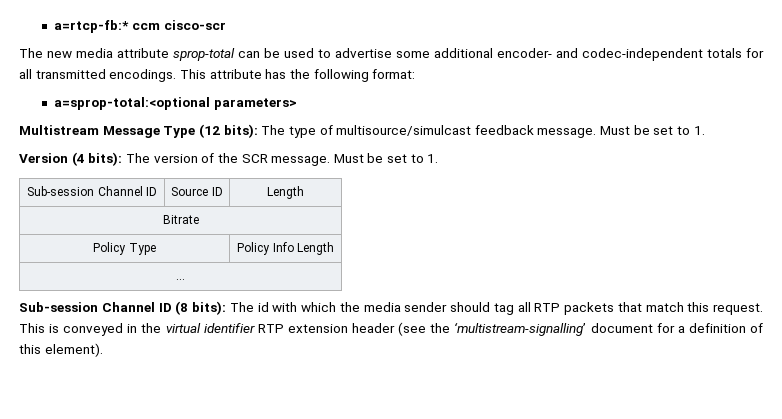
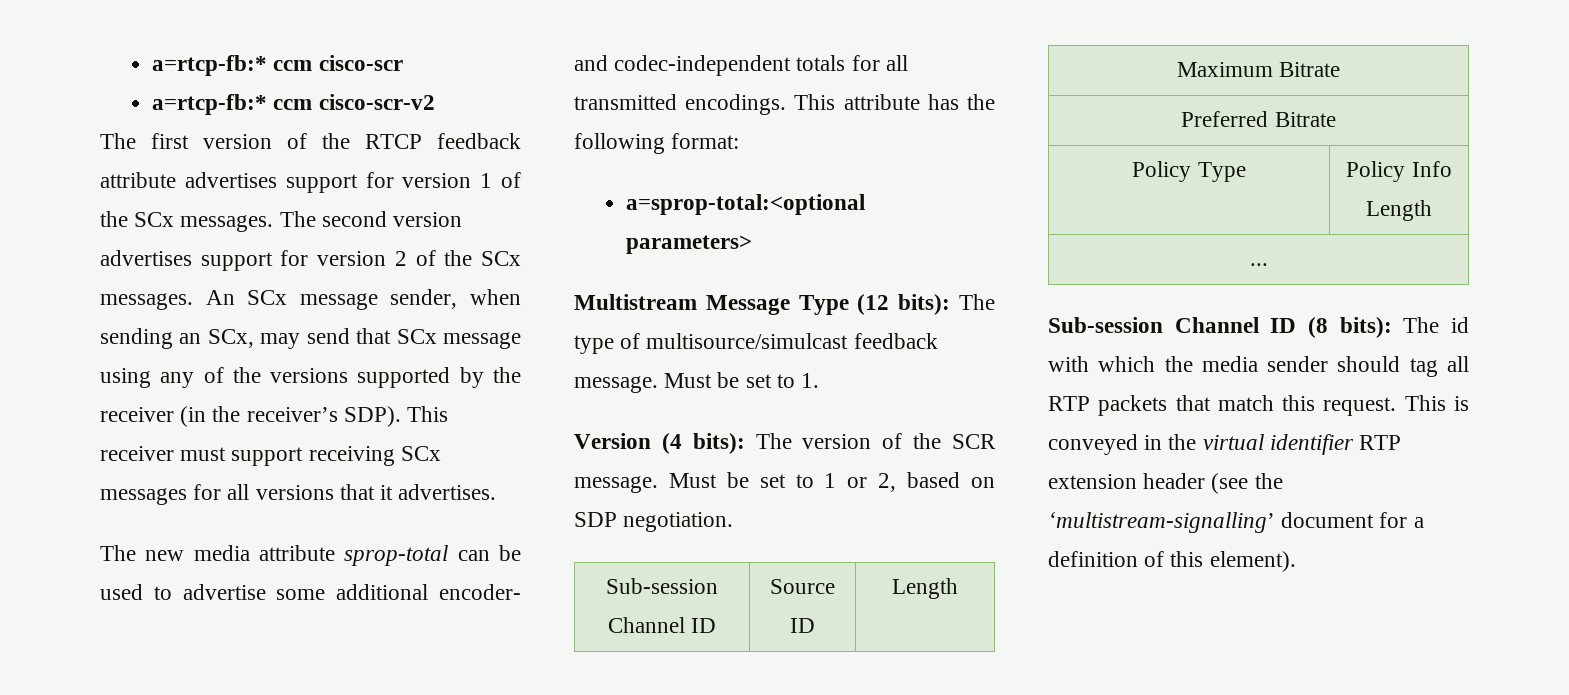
(226, 25) none -> [152,94,435,115] [100,133,521,149] [100,172,521,193] [100,211,463,232] [100,250,521,271] [100,289,521,310] [100,328,521,349] [100,367,521,388] [100,406,449,427] [100,446,441,466] [100,484,497,505] // a=rtcp-fb:* ccm cisco-scr-v2 // The first version of the RTCP feedback attribute advertises support for version 1 of the SCx messages. The second version advertises support for version 2 of the SCx messages. An SCx message sender, when sending an SCx, may send that SCx message using any of the versions supported by the receiver (in the receiver’s SDP). This receiver must support receiving SCx messages for all versions that it advertises.
[427,154,439,163] 1. -> [824,472,996,492] [574,512,734,532] 1 or 2, based on SDP negotiation.
(304, 192) none -> [1176,62,1341,77] [1181,111,1269,127] Maximum Bitrate // Preferred

